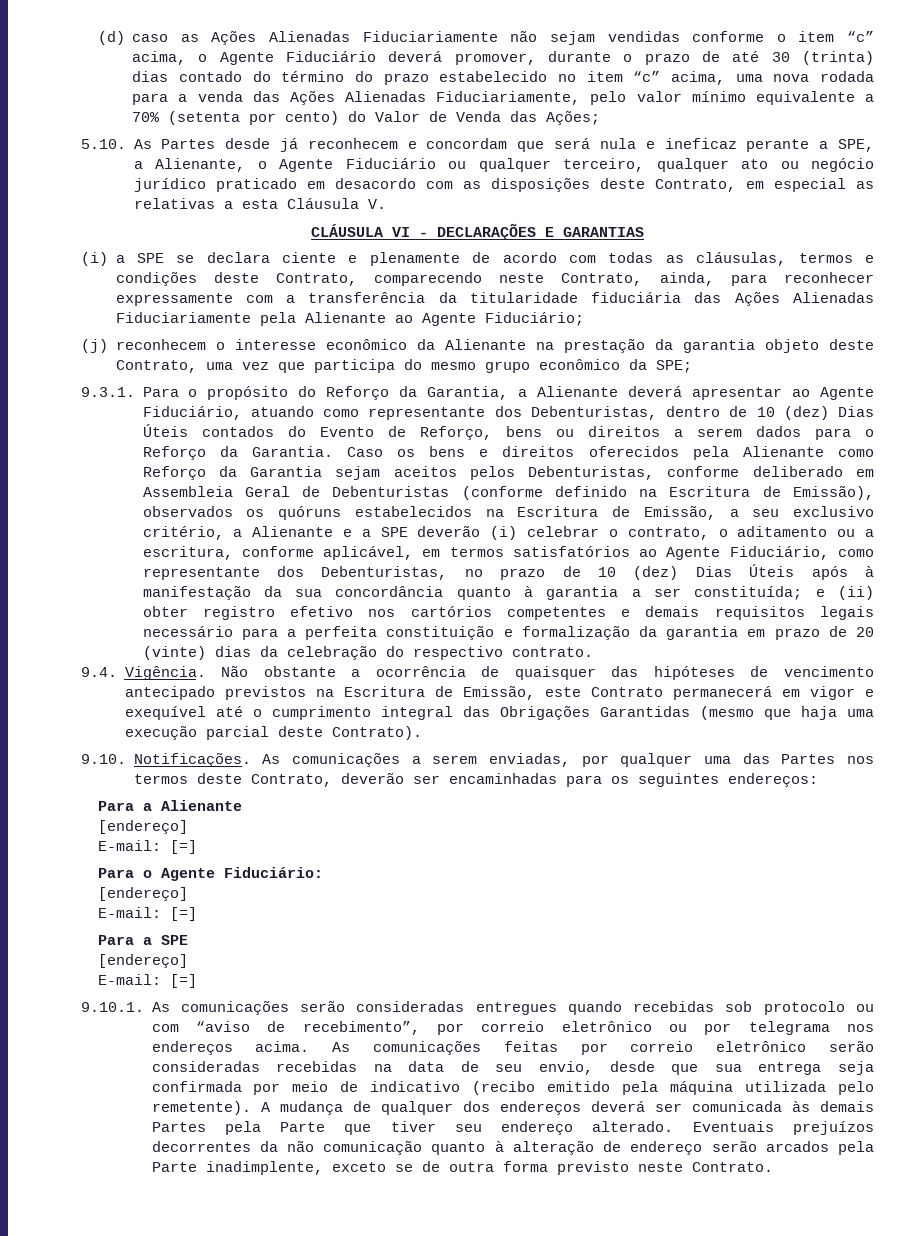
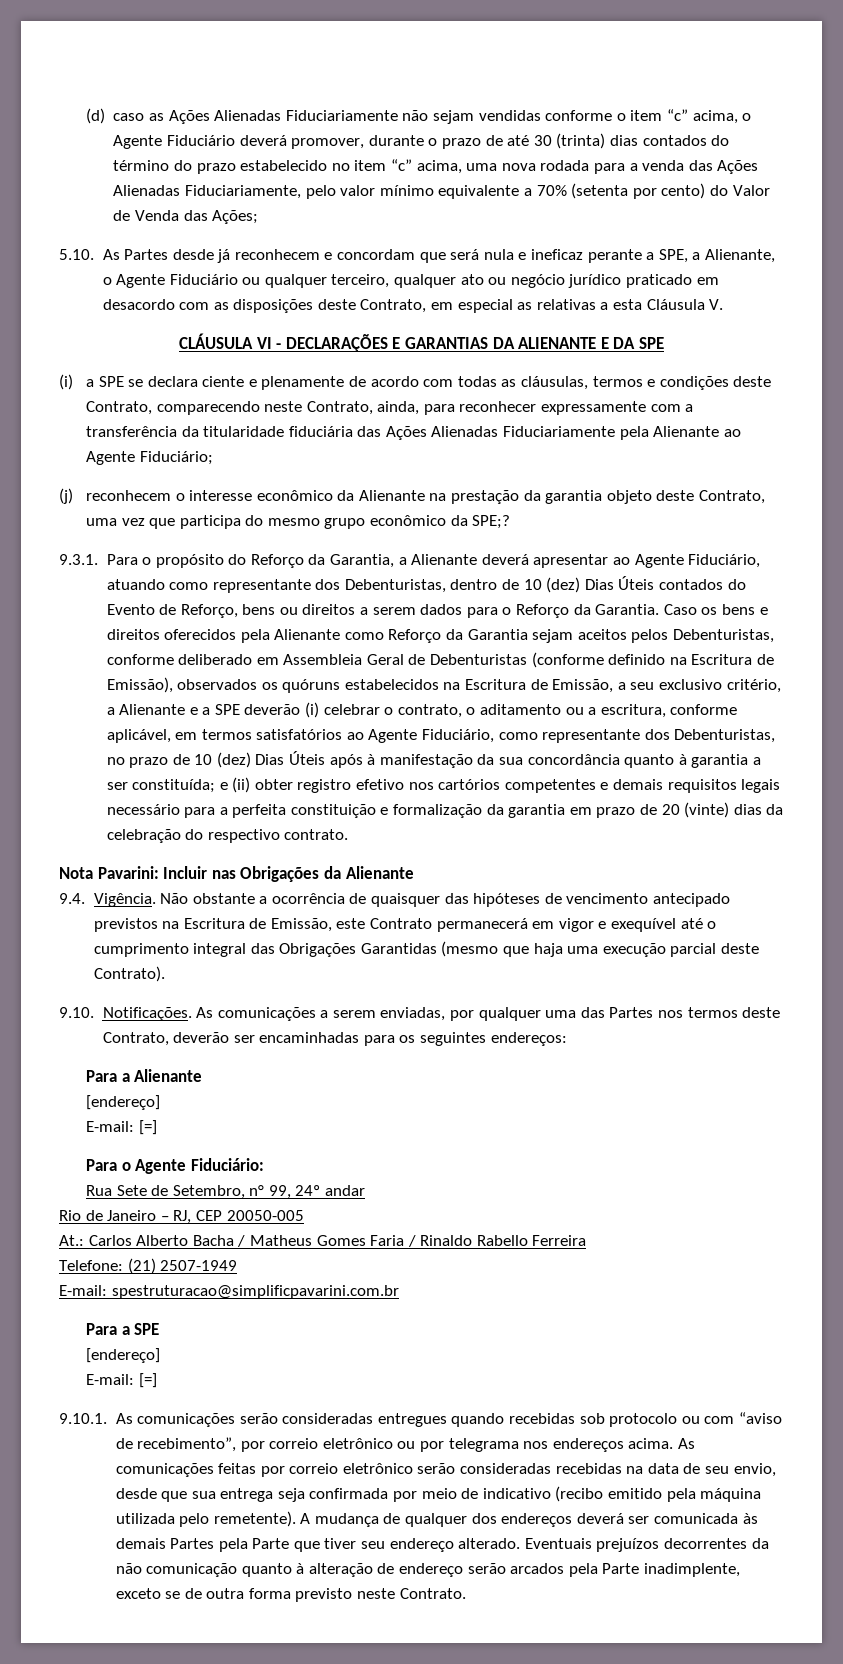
[178,71,242,82] contado -> [642,135,707,146] contados
(644, 232) none -> [492,337,664,349] DA ALIENANTE E DA SPE
[655,360,692,373] SPE; -> [472,515,511,529] SPE;?
(593, 652) none -> [59,866,414,882] // Nota Pavarini: Incluir nas Obrigações da Alienante
[97,887,188,901] [97,907,197,921] [endereço] // E-mail: [=] -> [85,1185,366,1199] [59,1210,304,1224] [59,1235,587,1247] [59,1258,238,1274] [59,1285,399,1299] Rua Sete de Setembro, n° 99, 24º andar // Rio de Janeiro – RJ, CEP 20050-005 // At.: Carlos Alberto Bacha / Matheus Gomes Faria / Rinaldo Rabello Ferreira // Telefone: (21) 2507-1949 // E-mail: spestruturacao@simplificpavarini.com.br

